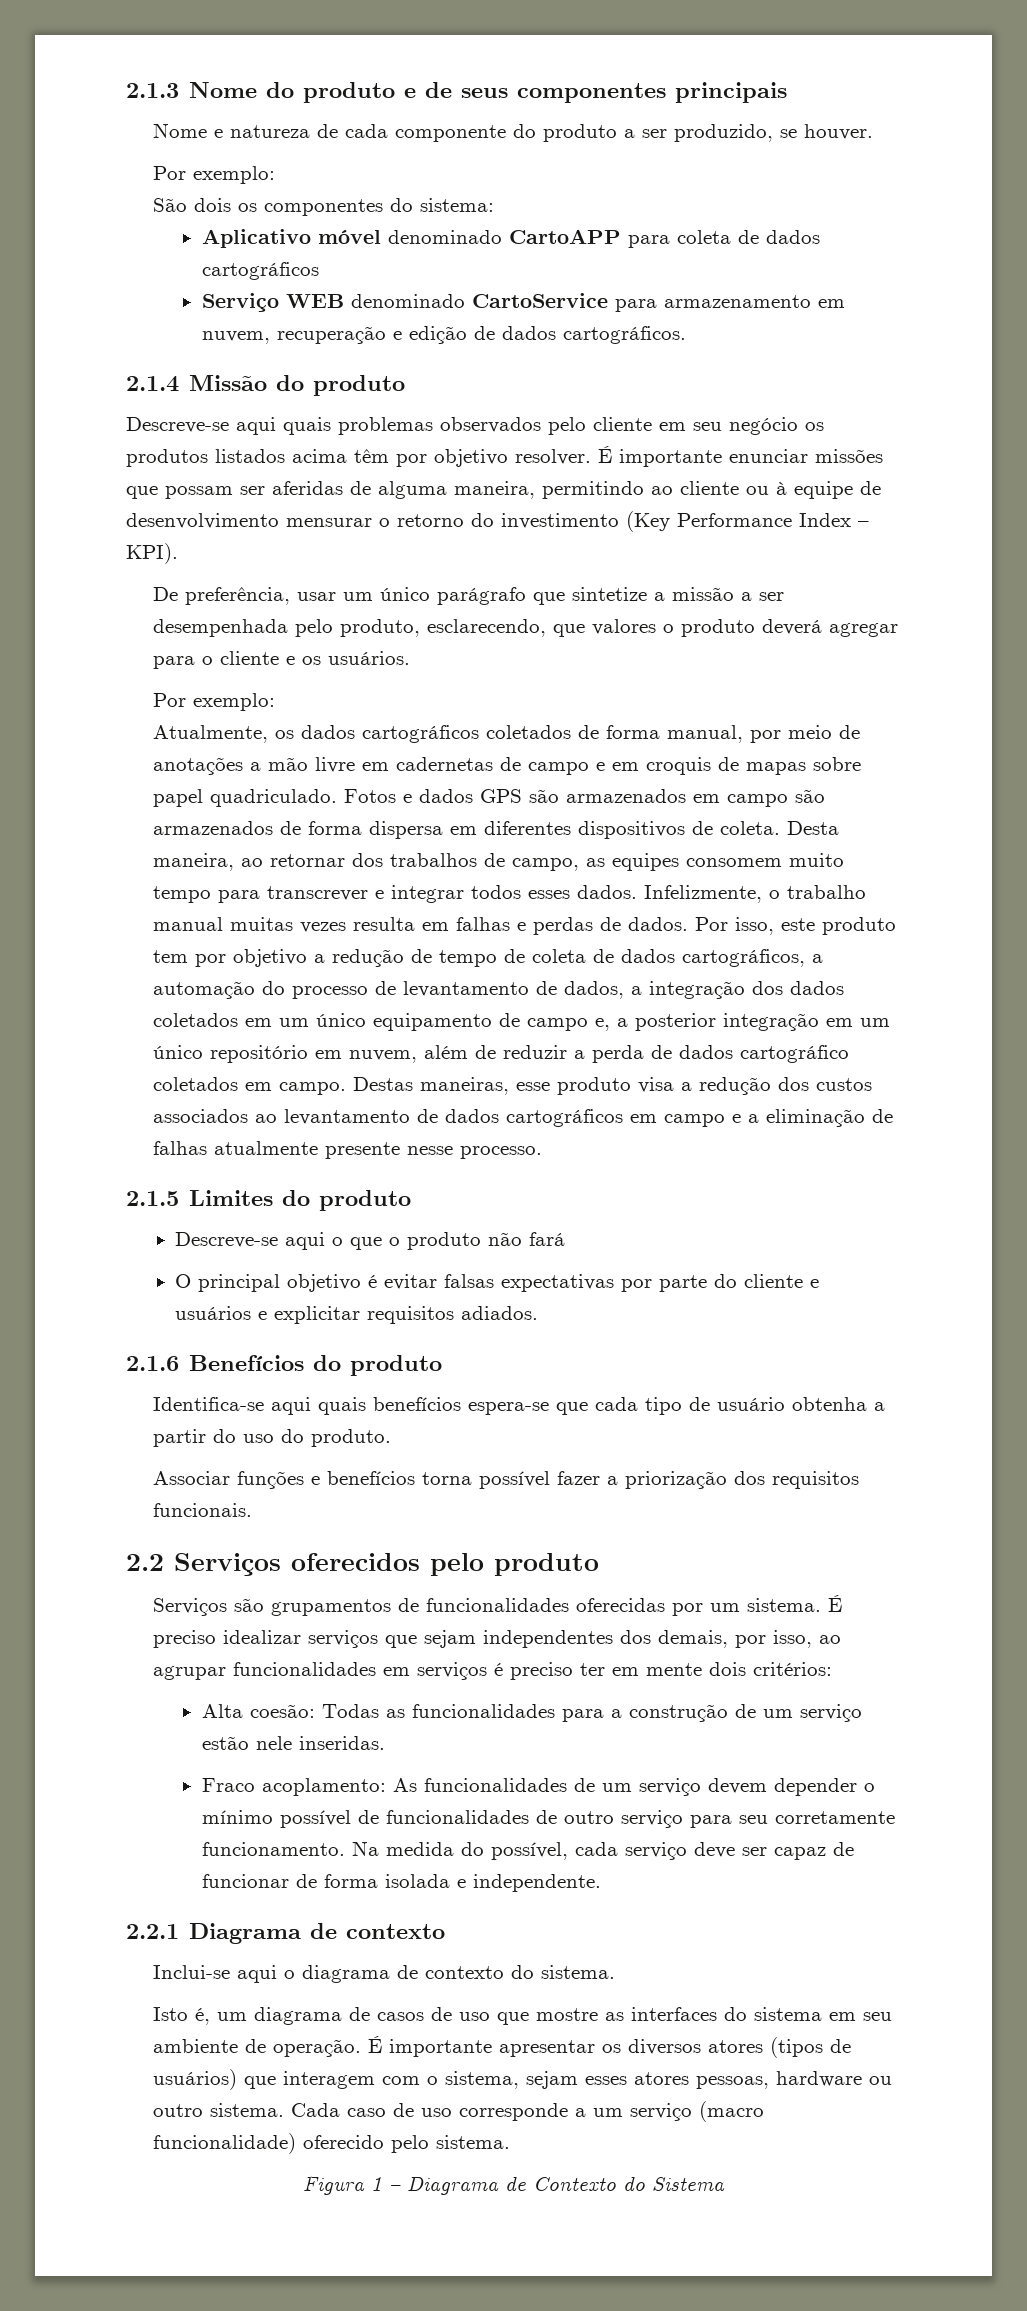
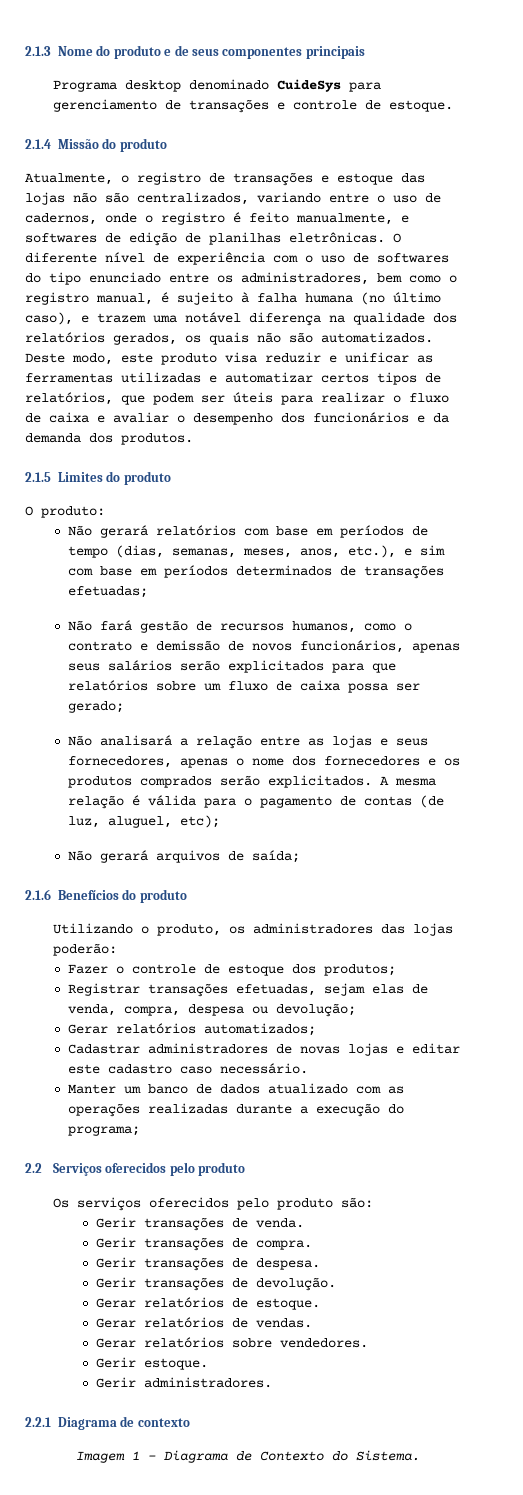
[152,123,873,142] [152,166,275,184] [152,198,494,216] [201,229,820,248] [201,262,319,280] [201,293,845,312] [201,326,686,344] [126,375,406,396] [126,417,824,435] [126,446,883,467] [126,481,881,499] [126,511,869,532] [126,543,178,564] [152,587,784,605] [152,619,898,637] [152,651,410,669] [152,693,275,711] [152,725,860,743] [152,757,861,775] [152,789,825,807] [152,821,839,839] [152,853,844,871] [152,885,866,903] [152,917,896,935] [152,949,823,967] [152,981,844,999] [152,1013,890,1031] [152,1045,849,1063] [152,1077,872,1095] [152,1109,893,1127] [152,1141,542,1159] [126,1190,412,1211] [175,1232,566,1250] [175,1274,820,1292] [175,1306,539,1324] [126,1355,443,1376] [152,1397,885,1415] [152,1429,391,1447] [152,1471,859,1489] [152,1503,252,1517] Nome e natureza de cada componente do produto a ser produzido, se houver. // Por exemplo: // São dois os componentes do sistema: // Aplicativo móvel denominado CartoAPP para coleta de dados cartográficos // Serviço WEB denominado CartoService para armazenamento em nuvem, recuperação e edição de dados cartográficos. // 2.1.4 Missão do produto // Descreve-se aqui quais problemas observados pelo cliente em seu negócio os produtos listados acima têm por objetivo resolver. É importante enunciar missões que possam ser aferidas de alguma maneira, permitindo ao cliente ou à equipe de desenvolvimento mensurar o retorno do investimento (Key Performance Index – KPI). // De preferência, usar um único parágrafo que sintetize a missão a ser desempenhada pelo produto, esclarecendo, que valores o produto deverá agregar para o cliente e os usuários. // Por exemplo: // Atualmente, os dados cartográficos coletados de forma manual, por meio de anotações a mão livre em cadernetas de campo e em croquis de mapas sobre papel quadriculado. Fotos e dados GPS são armazenados em campo são armazenados de forma dispersa em diferentes dispositivos de coleta. Desta maneira, ao retornar dos trabalhos de campo, as equipes consomem muito tempo para transcrever e integrar todos esses dados. Infelizmente, o trabalho manual muitas vezes resulta em falhas e perdas de dados. Por isso, este produto tem por objetivo a redução de tempo de coleta de dados cartográficos, a automação do processo de levantamento de dados, a integração dos dados coletados em um único equipamento de campo e, a posterior integração em um único repositório em nuvem, além de reduzir a perda de dados cartográfico coletados em campo. Destas maneiras, esse produto visa a redução dos custos associados ao levantamento de dados cartográficos em campo e a eliminação de falhas atualmente presente nesse processo. // 2.1.5 Limites do produto // Descreve-se aqui o que o produto não fará // O principal objetivo é evitar falsas expectativas por parte do cliente e usuários e explicitar requisitos adiados. // 2.1.6 Benefícios do produto // Identifica-se aqui quais benefícios espera-se que cada tipo de usuário obtenha a partir do uso do produto. // Associar funções e benefícios torna possível fazer a priorização dos requisitos funcionais. -> [52,79,381,92] [52,99,453,113] [25,138,167,152] [25,172,425,186] [25,192,441,205] [25,212,409,225] [25,232,401,246] [25,252,449,265] [25,272,457,285] [25,292,441,305] [25,312,457,326] [25,332,433,345] [25,352,433,365] [25,372,441,385] [25,392,449,405] [25,412,449,425] [25,433,193,445] [25,471,171,485] [25,506,105,518] [68,525,429,538] [68,545,446,558] [68,565,445,579] [68,586,149,598] [68,620,413,633] [68,640,461,653] [68,660,397,673] [68,680,421,693] [68,701,125,713] [68,735,429,749] [68,756,461,768] [68,775,437,788] [68,795,445,809] [68,815,221,828] [68,850,301,863] [25,889,187,903] [52,923,453,936] [52,943,117,956] [68,964,397,976] [68,983,429,997] [68,1003,357,1017] [68,1023,317,1036] [68,1043,461,1056] [68,1063,309,1074] [68,1083,405,1094] [68,1103,405,1117] [68,1126,141,1136] Programa desktop denominado CuideSys para gerenciamento de transações e controle de estoque. // 2.1.4 Missão do produto // Atualmente, o registro de transações e estoque das lojas não são centralizados, variando entre o uso de cadernos, onde o registro é feito manualmente, e softwares de edição de planilhas eletrônicas. O diferente nível de experiência com o uso de softwares do tipo enunciado entre os administradores, bem como o registro manual, é sujeito à falha humana (no último caso), e trazem uma notável diferença na qualidade dos relatórios gerados, os quais não são automatizados. Deste modo, este produto visa reduzir e unificar as ferramentas utilizadas e automatizar certos tipos de relatórios, que podem ser úteis para realizar o fluxo de caixa e avaliar o desempenho dos funcionários e da demanda dos produtos. // 2.1.5 Limites do produto // O produto: // Não gerará relatórios com base em períodos de tempo (dias, semanas, meses, anos, etc.), e sim com base em períodos determinados de transações efetuadas; // Não fará gestão de recursos humanos, como o contrato e demissão de novos funcionários, apenas seus salários serão explicitados para que relatórios sobre um fluxo de caixa possa ser gerado; // Não analisará a relação entre as lojas e seus fornecedores, apenas o nome dos fornecedores e os produtos comprados serão explicitados. A mesma relação é válida para o pagamento de contas (de luz, aluguel, etc); // Não gerará arquivos de saída; // 2.1.6 Benefícios do produto // Utilizando o produto, os administradores das lojas poderão: // Fazer o controle de estoque dos produtos; // Registrar transações efetuadas, sejam elas de venda, compra, despesa ou devolução; // Gerar relatórios automatizados; // Cadastrar administradores de novas lojas e editar este cadastro caso necessário. // Manter um banco de dados atualizado com as operações realizadas durante a execução do programa;
[152,1595,842,1616] [152,1630,841,1648] [152,1662,832,1680] [201,1704,862,1722] [201,1736,385,1750] [201,1778,875,1796] [201,1810,895,1828] [201,1841,854,1860] [201,1874,601,1892] [126,1923,446,1944] [152,1965,615,1983] [152,2007,892,2025] [152,2036,851,2058] [152,2069,892,2090] [152,2101,764,2122] [152,2133,510,2154] [302,2175,365,2195] Serviços são grupamentos de funcionalidades oferecidas por um sistema. É preciso idealizar serviços que sejam independentes dos demais, por isso, ao agrupar funcionalidades em serviços é preciso ter em mente dois critérios: // Alta coesão: Todas as funcionalidades para a construção de um serviço estão nele inseridas. // Fraco acoplamento: As funcionalidades de um serviço devem depender o mínimo possível de funcionalidades de outro serviço para seu corretamente funcionamento. Na medida do possível, cada serviço deve ser capaz de funcionar de forma isolada e independente. // 2.2.1 Diagrama de contexto // Inclui-se aqui o diagrama de contexto do sistema. // Isto é, um diagrama de casos de uso que mostre as interfaces do sistema em seu ambiente de operação. É importante apresentar os diversos atores (tipos de usuários) que interagem com o sistema, sejam esses atores pessoas, hardware ou outro sistema. Cada caso de uso corresponde a um serviço (macro funcionalidade) oferecido pelo sistema. // Figura -> [52,1197,373,1211] [95,1217,304,1231] [95,1237,312,1251] [95,1257,320,1271] [95,1277,336,1291] [95,1297,320,1310] [95,1317,312,1328] [95,1337,368,1348] [95,1357,208,1370] [95,1377,272,1388] [25,1416,190,1430] [76,1451,125,1463] Os serviços oferecidos pelo produto são: // Gerir transações de venda. // Gerir transações de compra. // Gerir transações de despesa. // Gerir transações de devolução. // Gerar relatórios de estoque. // Gerar relatórios de vendas. // Gerar relatórios sobre vendedores. // Gerir estoque. // Gerir administradores. // 2.2.1 Diagrama de contexto // Imagem
[651,2177,725,2191] Sistema -> [356,1450,420,1461] Sistema.

